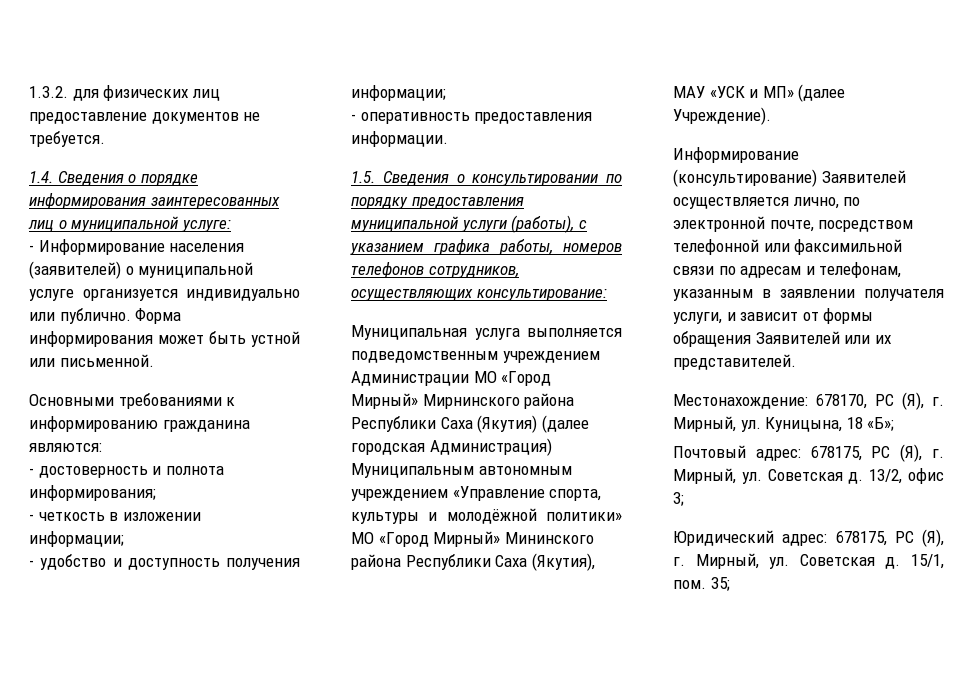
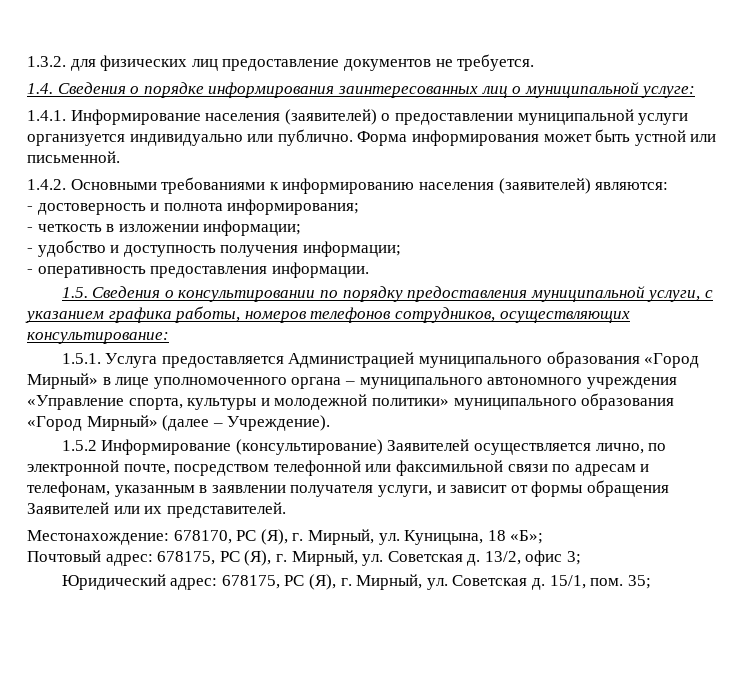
[29,245,34,252] - -> [27,110,66,121] 1.4.1.
[138,262,254,278] [29,289,74,301] муниципальной услуге -> [394,109,689,125] предоставлении муниципальной услуги
(154, 360) none -> [27,179,66,190] 1.4.2.
[162,420,250,432] гражданина -> [418,178,591,194] населения (заявителей)
[461,215,575,233] услуги (работы), -> [647,290,701,302] услуги,
[351,325,622,340] [351,351,600,363] [351,371,552,386] [351,393,575,409] [351,415,589,433] [351,438,552,456] [351,463,572,478] [351,486,602,501] [351,508,622,524] [351,531,594,547] [351,553,595,571] [673,84,846,102] Муниципальная услуга выполняется подведомственным учреждением Администрации МО «Город Мирный» Мирнинского района Республики Саха (Якутия) (далее городская Администрация) Муниципальным автономным учреждением «Управление спорта, культуры и молодёжной политики» МО «Город Мирный» Мининского района Республики Саха (Якутия), МАУ «УСК и МП» (далее -> [61,351,700,368] [27,373,677,389] [27,393,675,410] [27,415,223,431] 1.5.1. Услуга предоставляется Администрацией муниципального образования «Город Мирный» в лице уполномоченного органа – муниципального автономного учреждения «Управление спорта, культуры и молодежной политики» муниципального образования «Город Мирный» (далее –
(771, 116) none -> [61,440,97,451] 1.5.2

